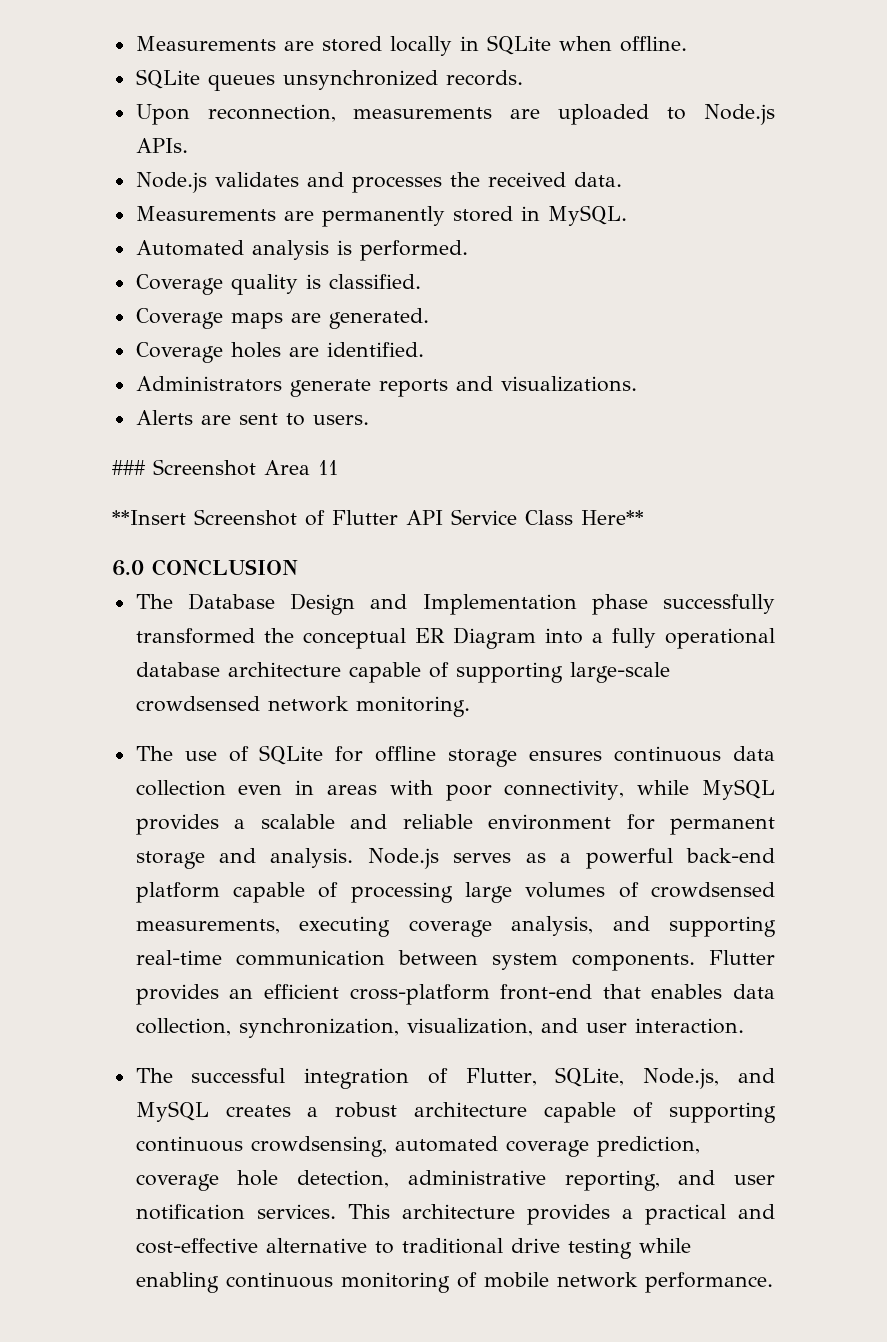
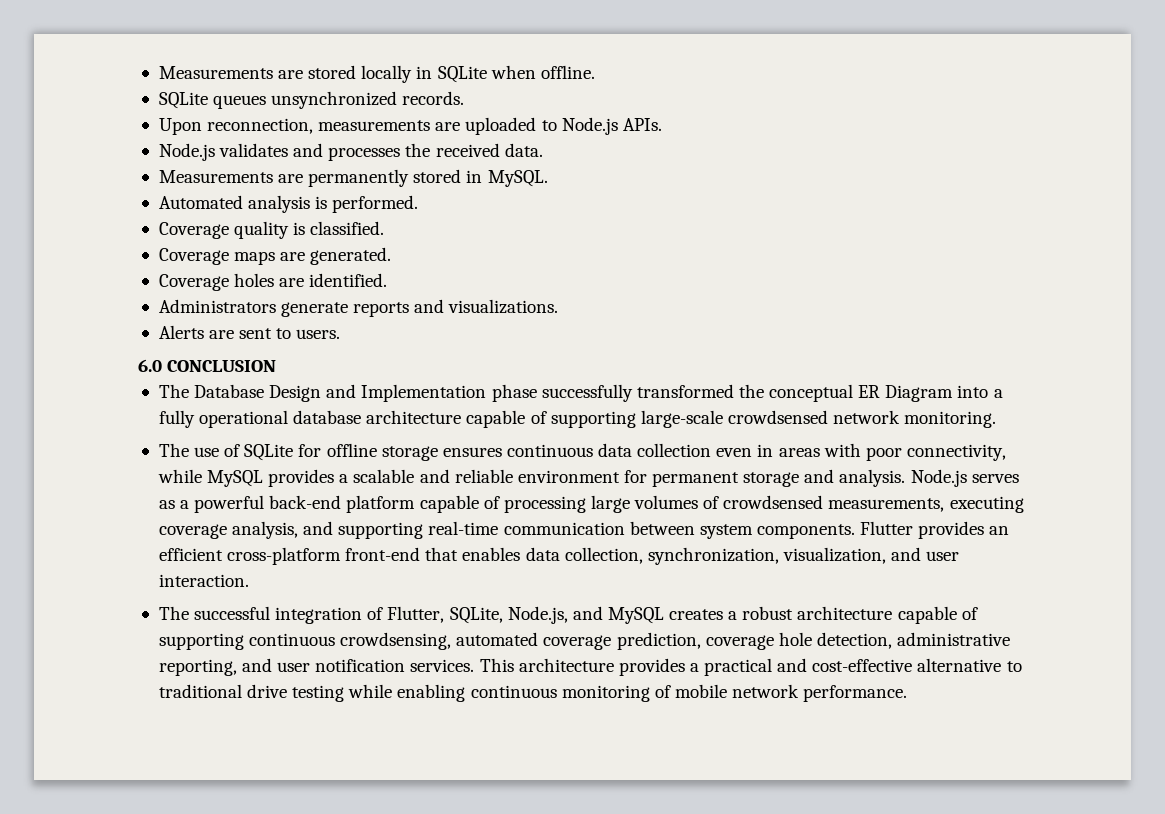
[112,459,338,476] [112,509,644,526] // ### Screenshot Area 11 // **Insert Screenshot of Flutter API Service Class Here** -> (341, 334) none

